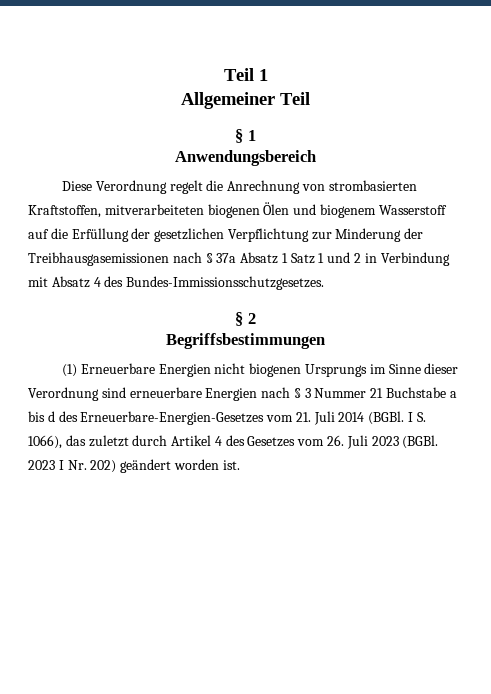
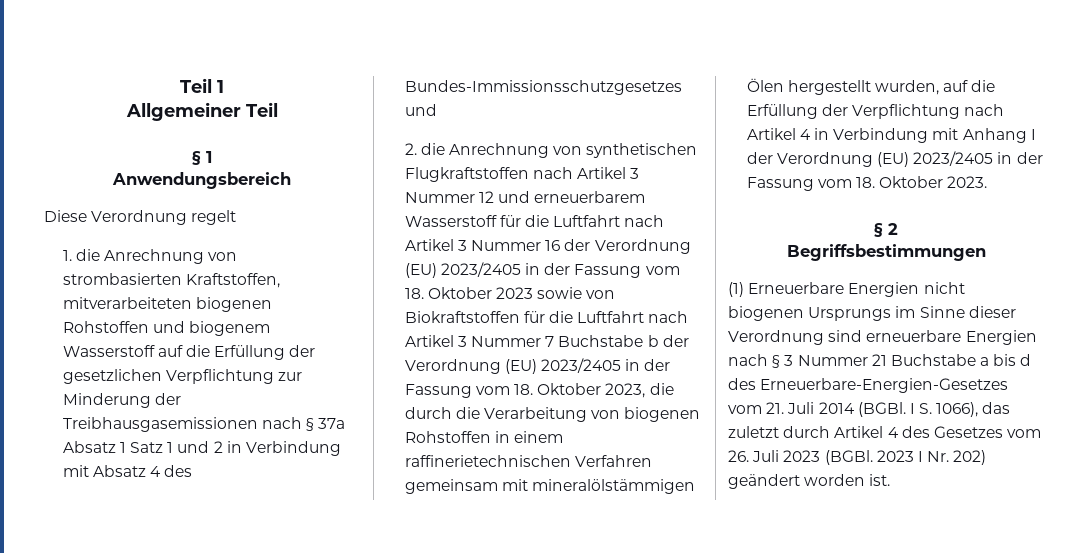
(203, 187) none -> [62,250,72,261] // 1.
[263,202,290,215] Ölen -> [62,321,149,333] Rohstoffen
[126,276,325,290] Bundes-Immissionsschutzgesetzes. -> [404,80,682,95] [404,104,437,116] [404,143,698,158] [404,167,640,182] [404,191,646,203] [404,215,665,227] [404,239,691,254] [404,262,680,278] [404,287,616,299] [404,311,689,323] [404,335,689,347] [404,358,671,374] [404,383,674,398] [404,407,701,422] [404,431,564,443] [404,455,652,467] [404,479,696,494] [746,78,996,95] [746,104,1005,119] [746,128,1036,143] [746,151,1043,167] [746,176,988,191] Bundes-Immissionsschutzgesetzes und // 2. die Anrechnung von synthetischen Flugkraftstoffen nach Artikel 3 Nummer 12 und erneuerbarem Wasserstoff für die Luftfahrt nach Artikel 3 Nummer 16 der Verordnung (EU) 2023/2405 in der Fassung vom 18. Oktober 2023 sowie von Biokraftstoffen für die Luftfahrt nach Artikel 3 Nummer 7 Buchstabe b der Verordnung (EU) 2023/2405 in der Fassung vom 18. Oktober 2023, die durch die Verarbeitung von biogenen Rohstoffen in einem raffinerietechnischen Verfahren gemeinsam mit mineralölstämmigen Ölen hergestellt wurden, auf die Erfüllung der Verpflichtung nach Artikel 4 in Verbindung mit Anhang I der Verordnung (EU) 2023/2405 in der Fassung vom 18. Oktober 2023.

